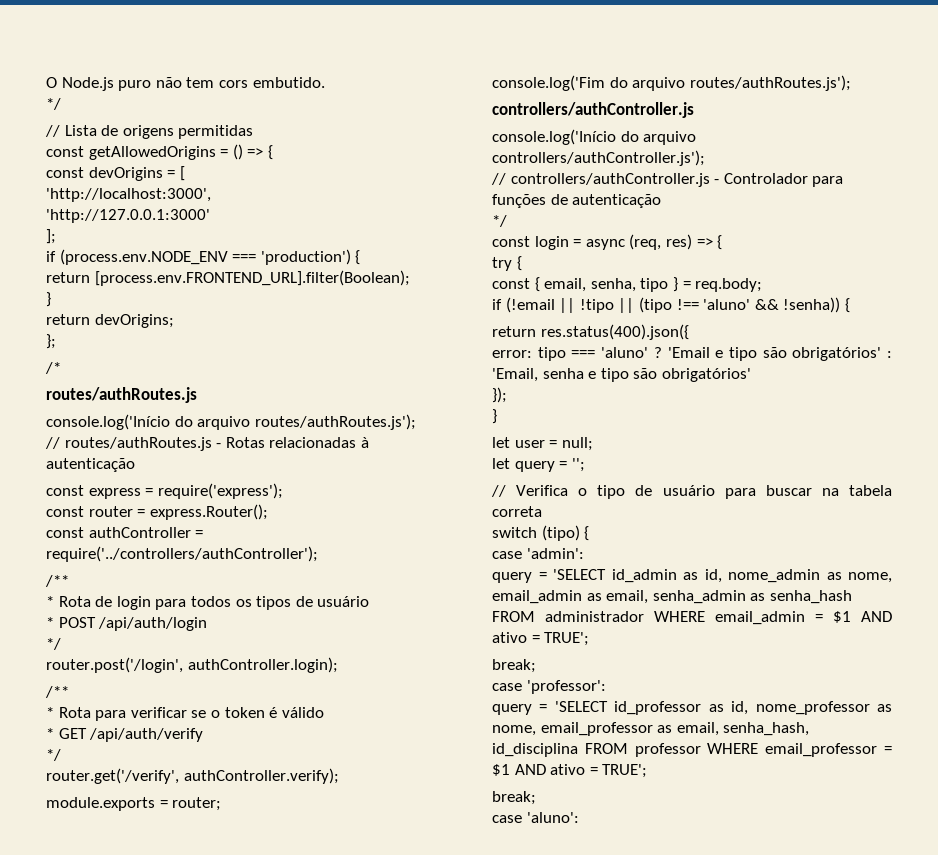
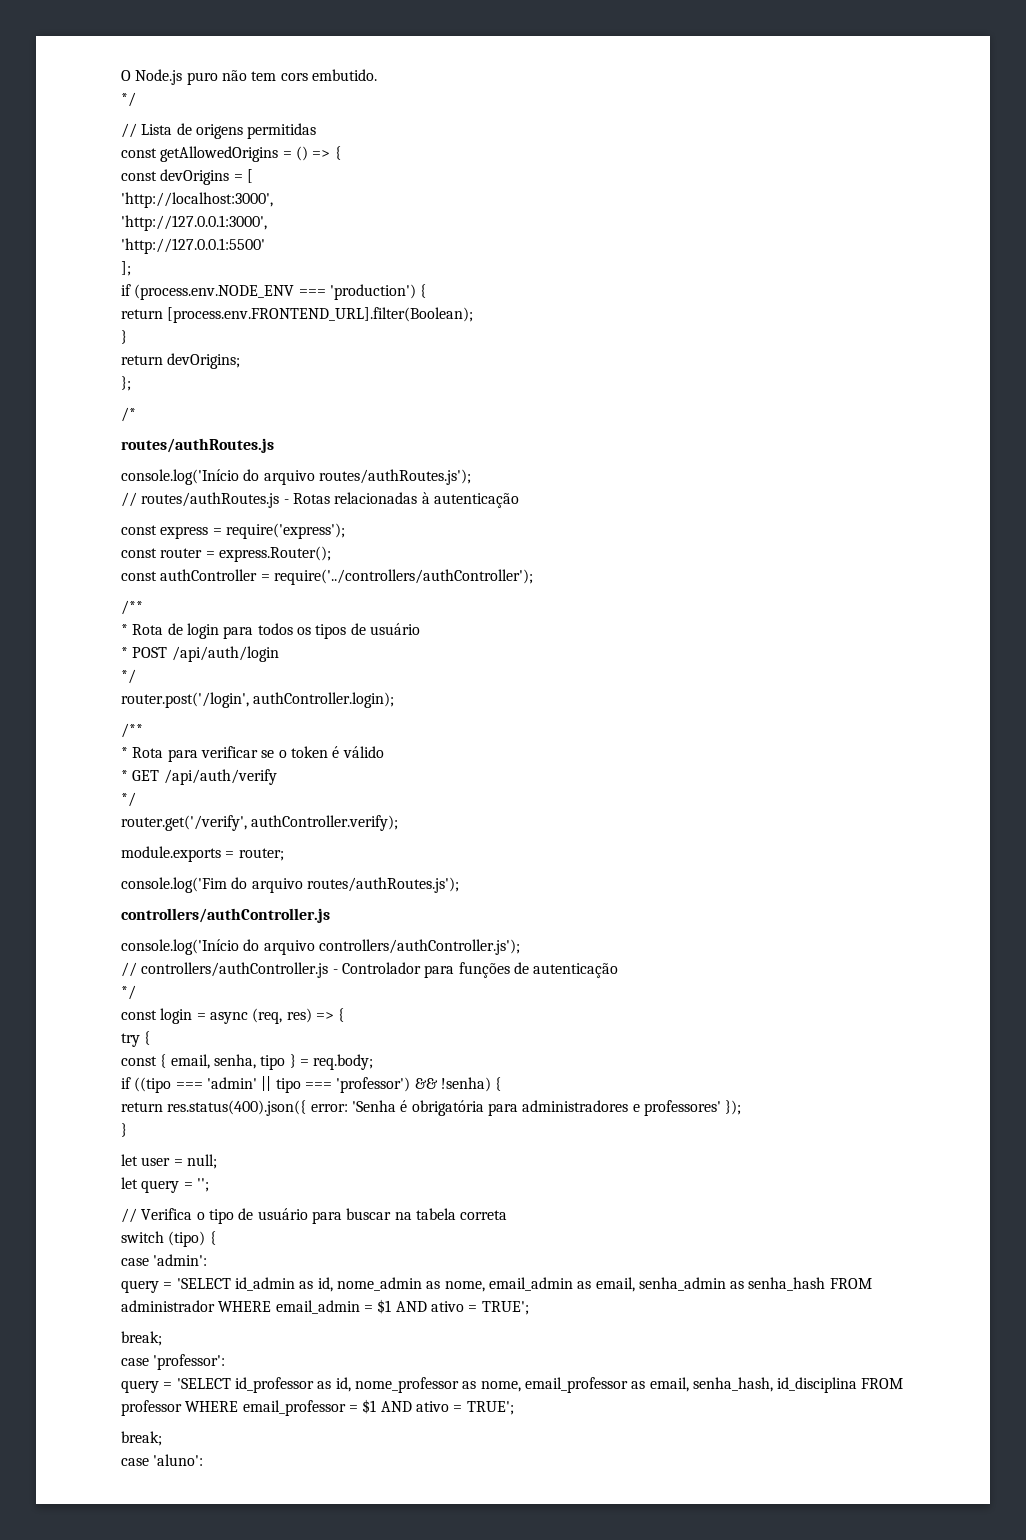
[46,209,210,223] 'http://127.0.0.1:3000' -> [121,215,267,231] [121,238,265,254] 'http://127.0.0.1:3000', // 'http://127.0.0.1:5500'
[505,297,850,313] [492,324,689,340] [492,347,892,361] [492,368,751,382] (!email || !tipo || (tipo !== 'aluno' && !senha)) { // return res.status(400).json({ // error: tipo === 'aluno' ? 'Email e tipo são obrigatórios' : 'Email, senha e tipo são obrigatórios' // -> [134,1076,502,1093] [121,1100,721,1116] ((tipo === 'admin' || tipo === 'professor') && !senha) { // return res.status(400).json({ error: 'Senha é obrigatória para administradores e professores'

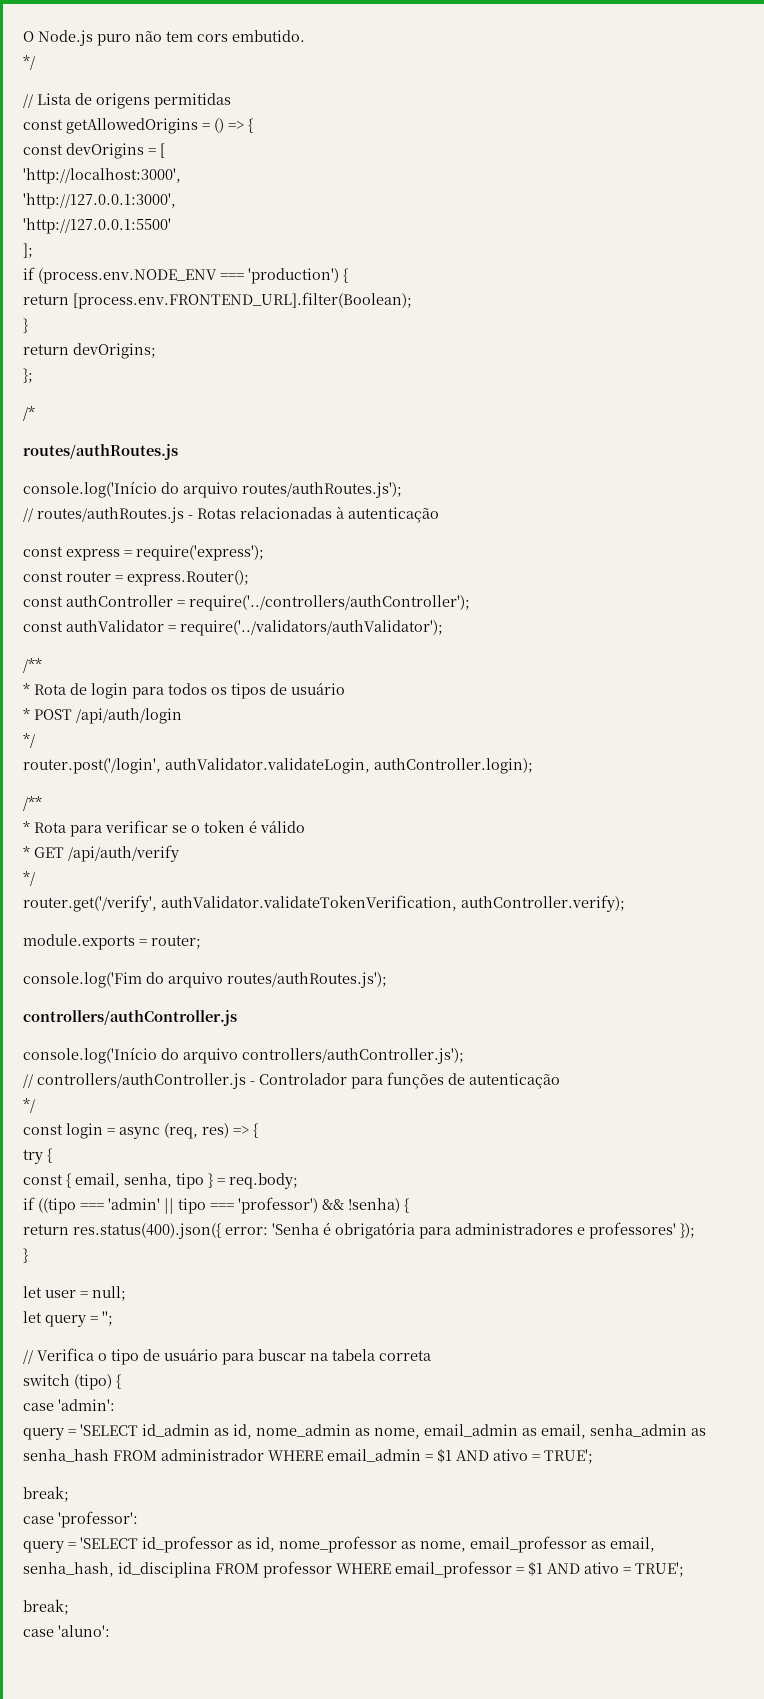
(533, 577) none -> [23,620,443,636] // const authValidator = require('../validators/authValidator');
(249, 700) none -> [165,758,370,774] authValidator.validateLogin,
(247, 823) none -> [161,895,457,911] authValidator.validateTokenVerification,

